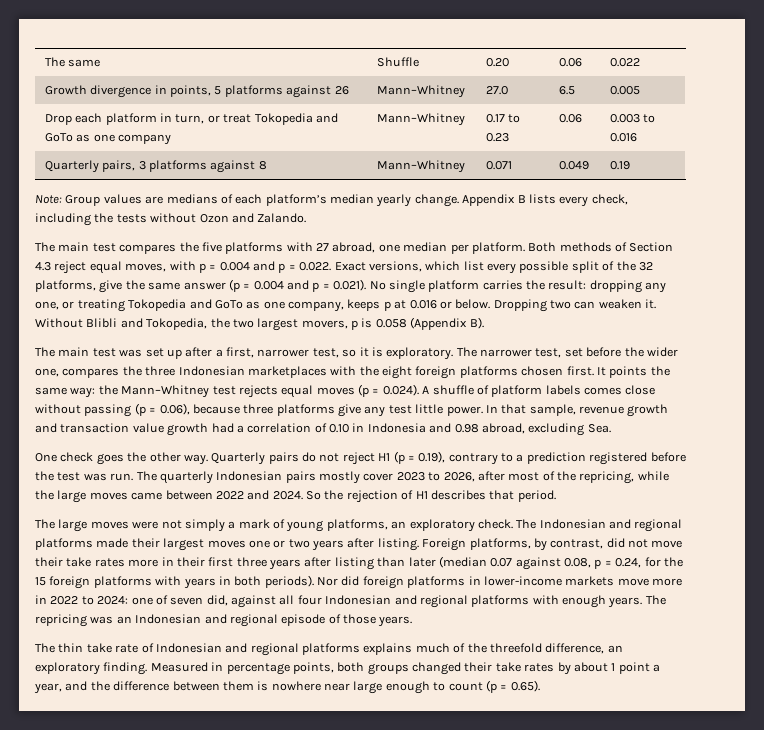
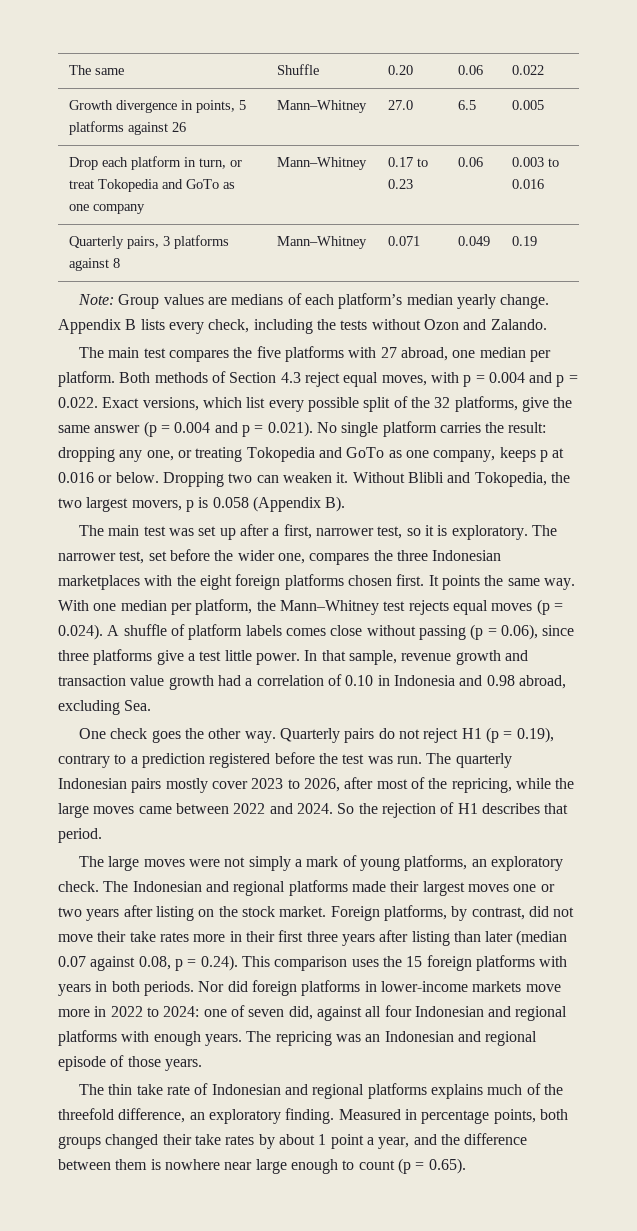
[70,387,96,398] way: -> [543,578,575,590] [58,599,253,615] way. With one median per platform,
[192,404,240,414] because -> [542,625,575,636] since
[364,406,386,417] any -> [187,653,195,661] a
[377,538,419,551] listing. -> [155,906,327,921] listing on the stock market.
[615,557,661,568] 0.24, for -> [200,955,379,971] 0.24). This comparison uses
[264,575,314,588] periods). -> [143,981,194,996] periods.

